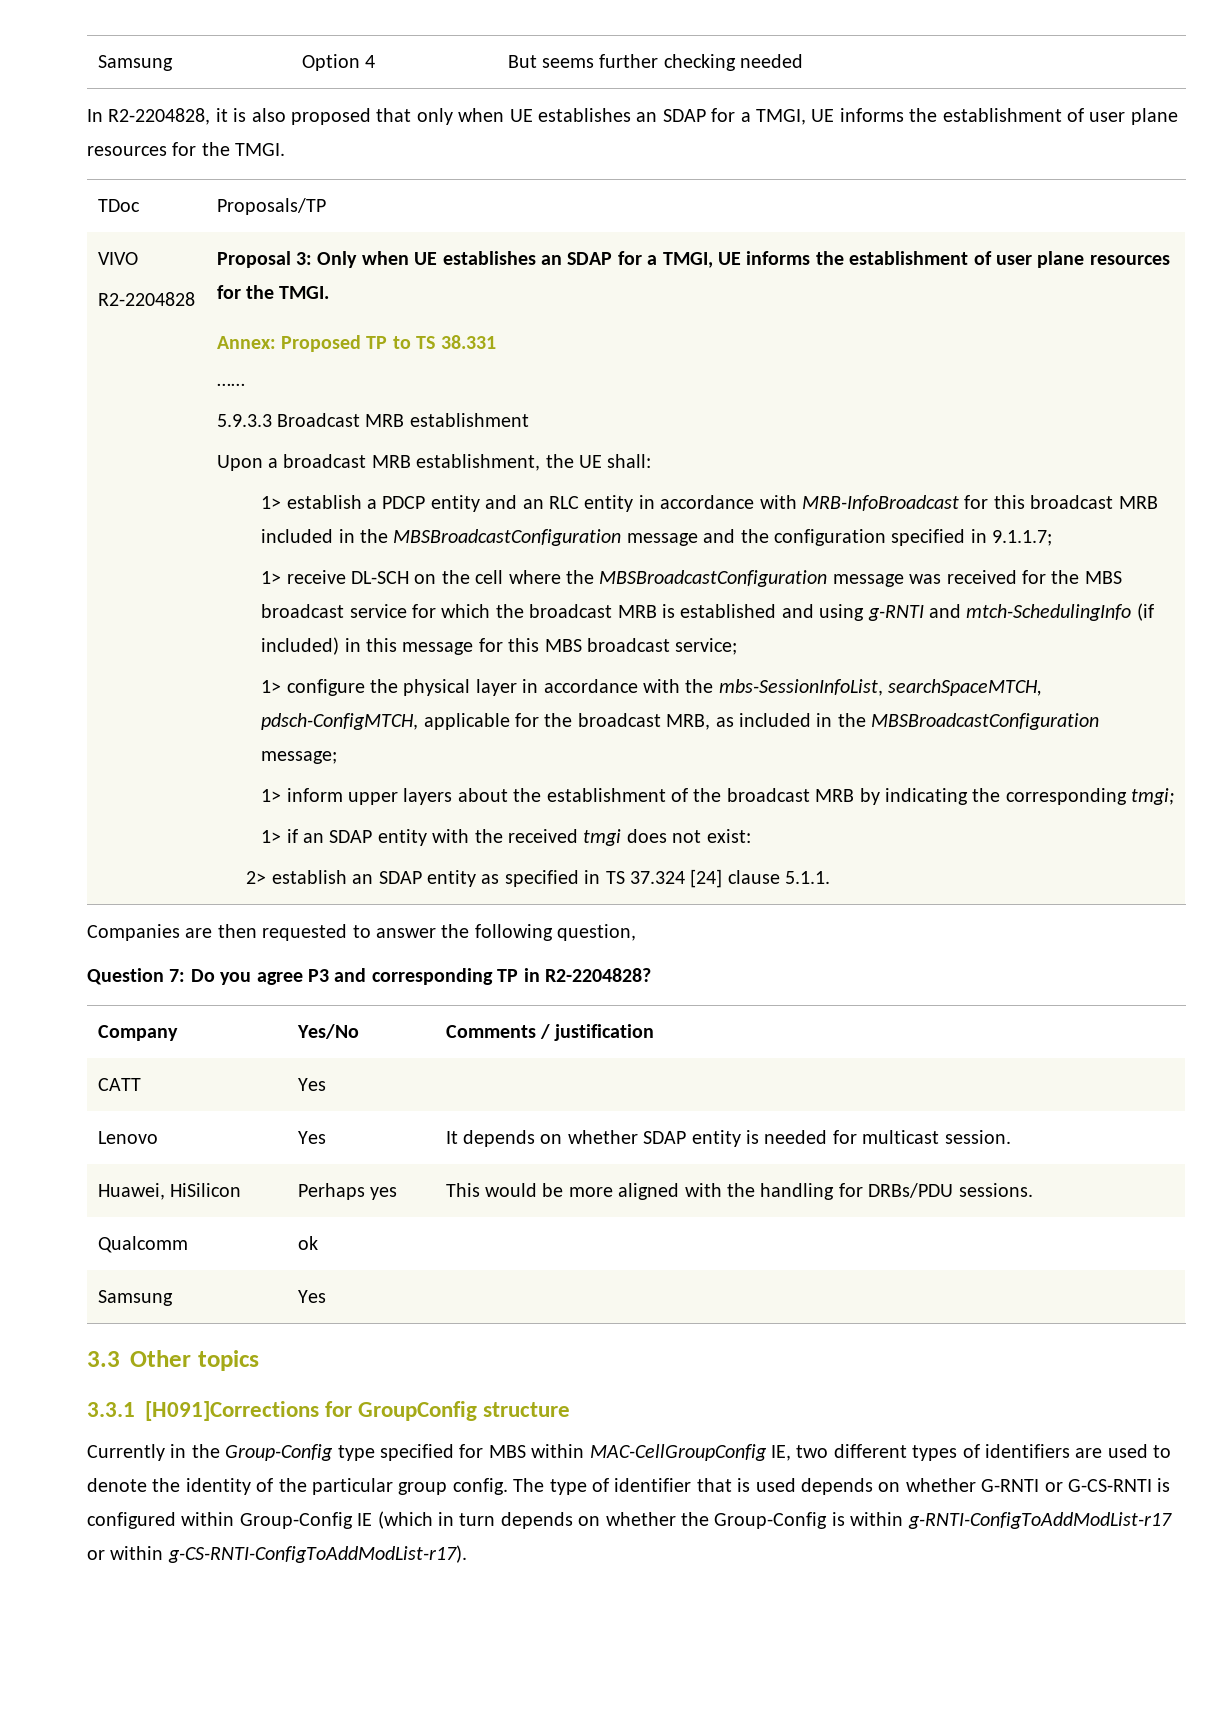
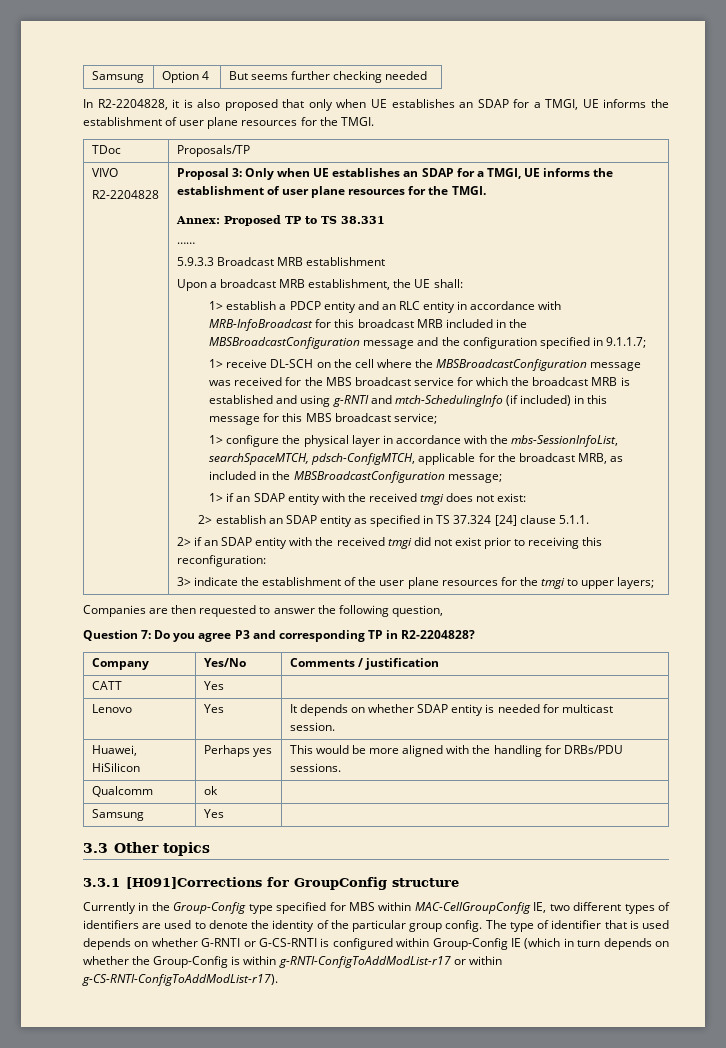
[261,788,1175,805] // 1> inform upper layers about the establishment of the broadcast MRB by indicating the corresponding tmgi; -> (502, 478) none
(831, 877) none -> [176,537,603,549] [176,555,266,567] [176,577,655,589] // 2> if an SDAP entity with the received tmgi did not exist prior to receiving this reconfiguration: // 3> indicate the establishment of the user plane resources for the tmgi to upper layers;

